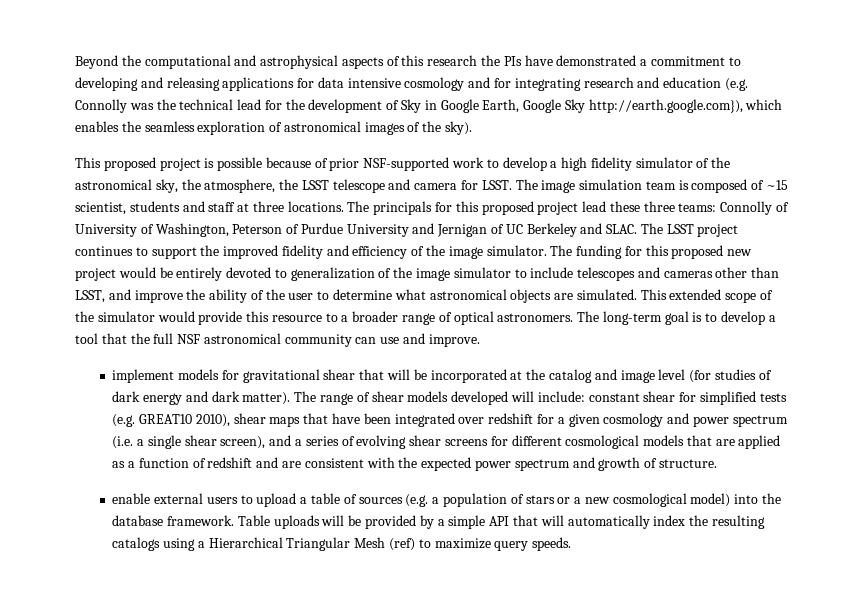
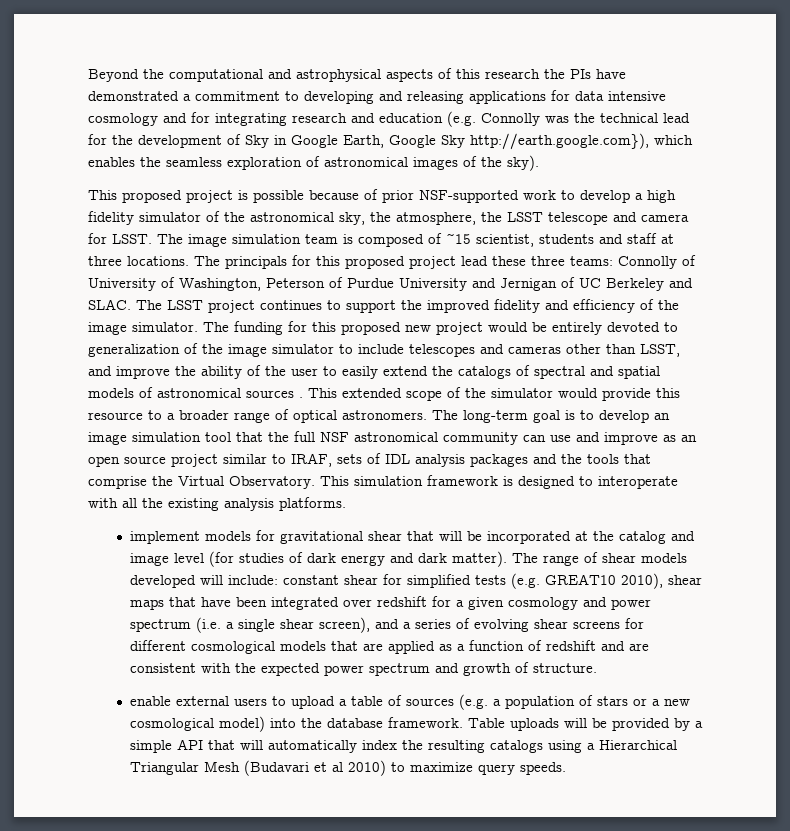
[333,289,637,303] determine what astronomical objects are simulated. -> [342,365,660,379] [88,387,303,398] easily extend the catalogs of spectral and spatial models of astronomical sources .
[768,315,776,322] a -> [654,413,670,420] [88,432,201,445] an image simulation
[428,334,480,347] improve. -> [604,432,697,445] [88,453,651,467] [88,475,678,489] [88,497,346,511] improve as an open source project similar to IRAF, sets of IDL analysis packages and the tools that comprise the Virtual Observatory. This simulation framework is designed to interoperate with all the existing analysis platforms.
[389,538,416,551] (ref) -> [243,760,386,776] (Budavari et al 2010)

